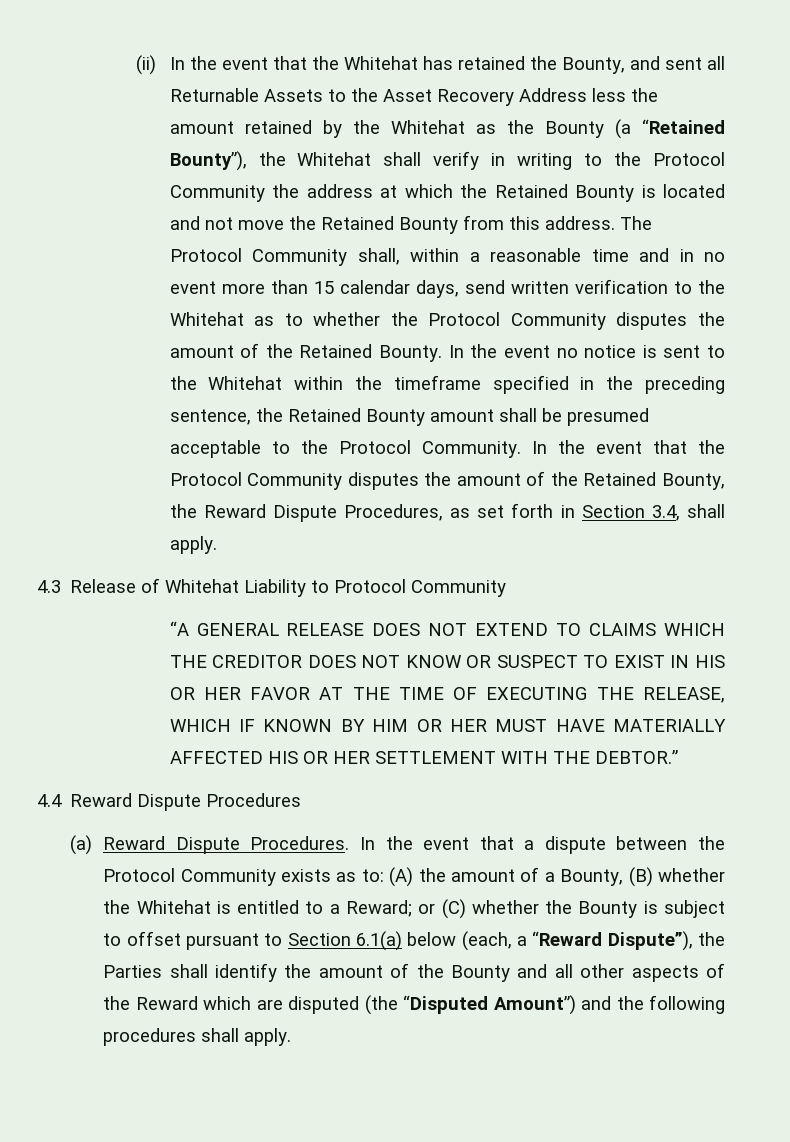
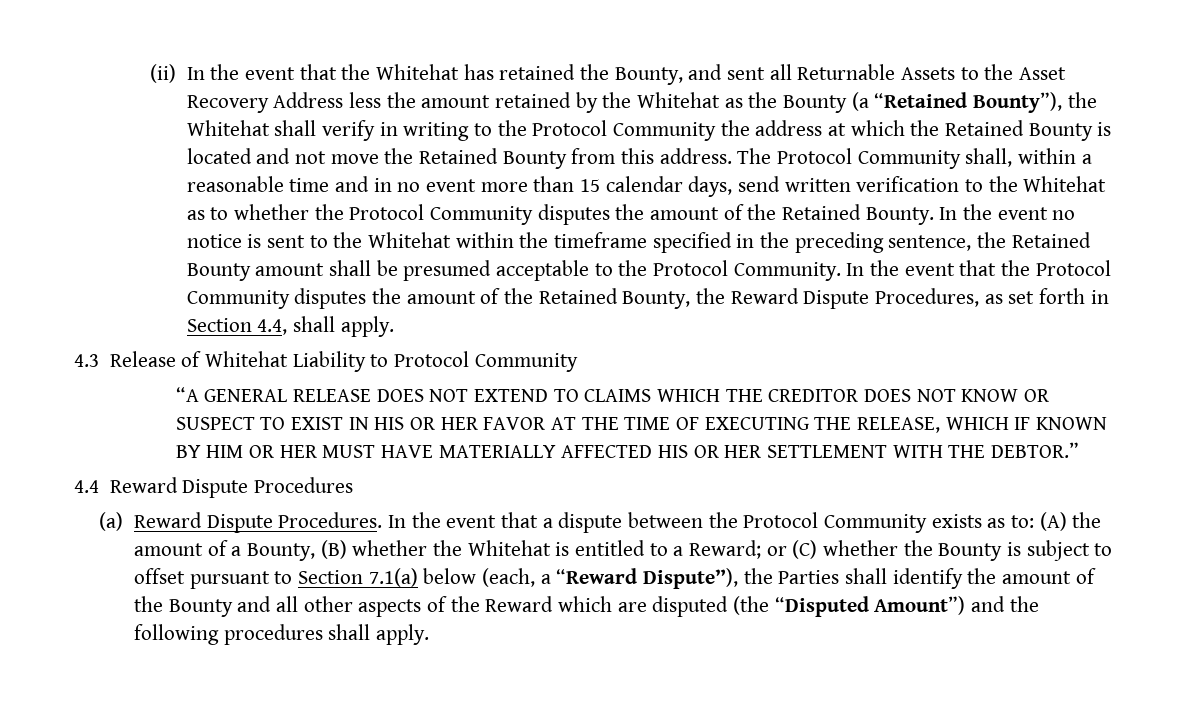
[651,505,680,521] 3.4, -> [257,319,288,335] 4.4,
[355,931,402,951] 6.1(a) -> [368,568,418,587] 7.1(a)

